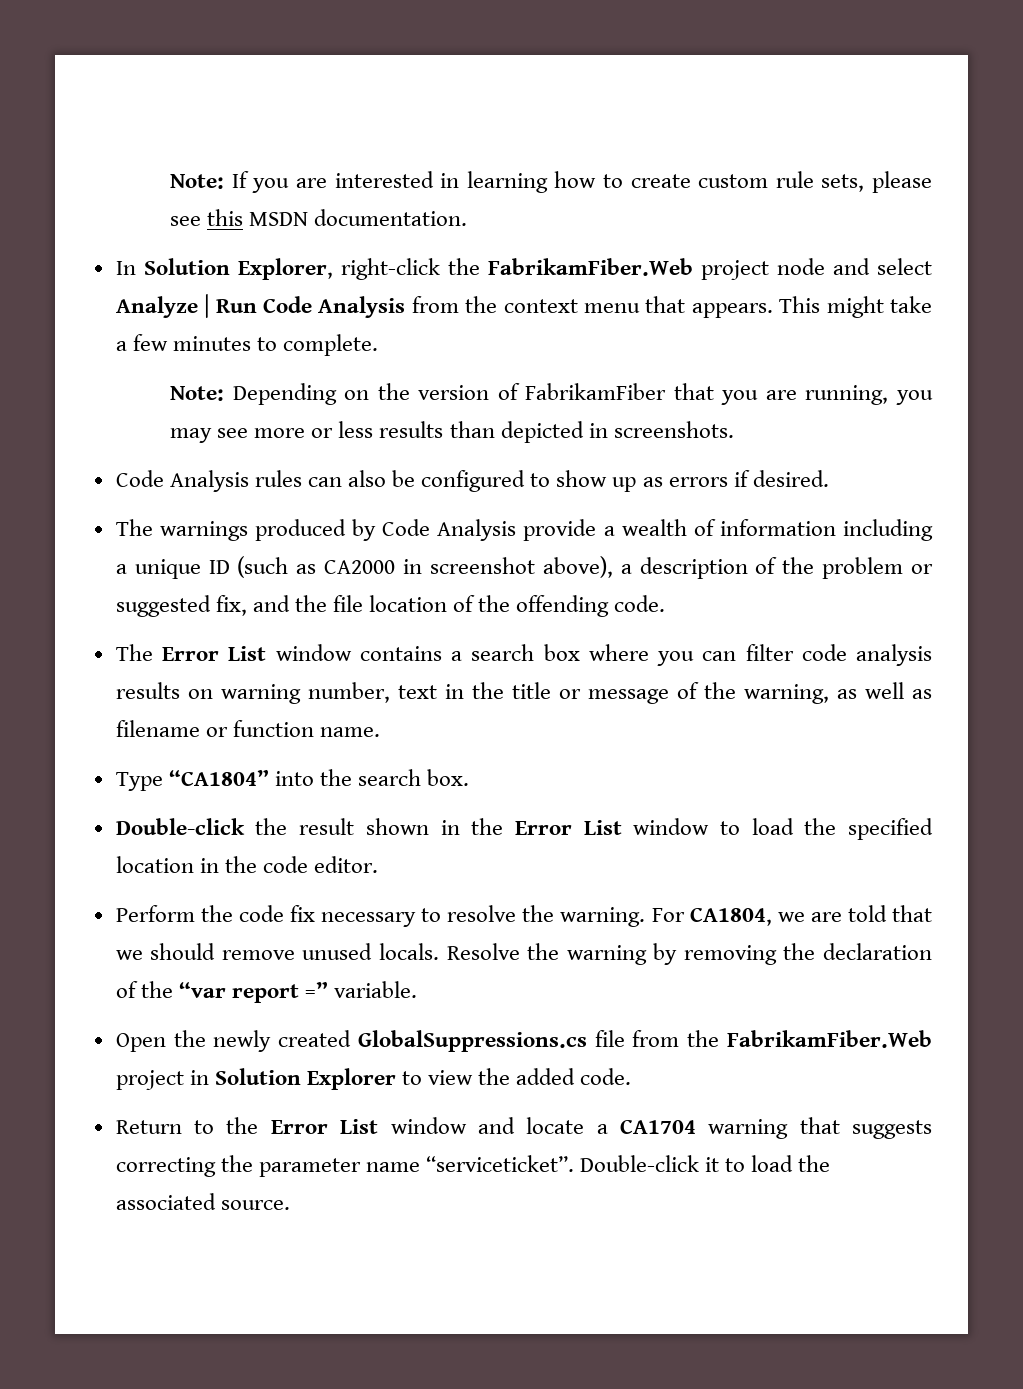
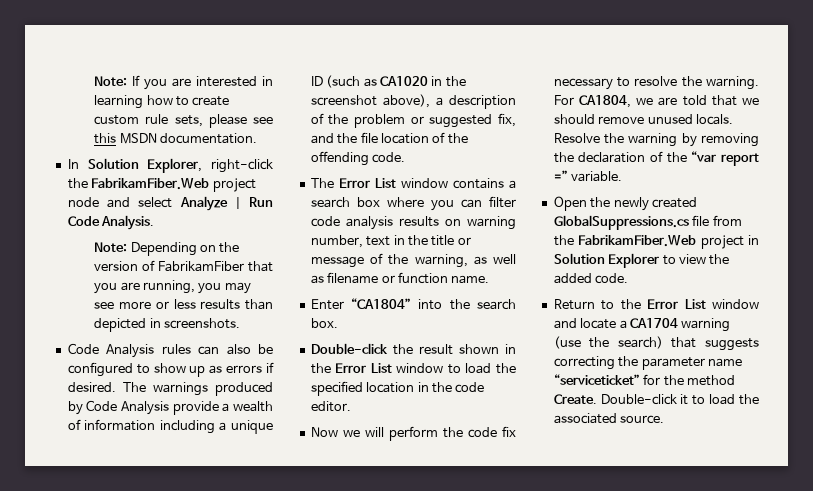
[318,296,933,318] [115,334,379,356] Analysis from the context menu that appears. This might take a few minutes to complete. -> [101,215,155,230] Analysis.
(829, 478) // -> (116, 387) none
[324,559,422,574] CA2000 in -> [379,76,466,87] CA1020 in the
[115,772,163,791] Type -> [310,299,344,310] Enter
[115,905,195,922] Perform -> [310,426,438,441] Now we will perform
(789, 1129) none -> [553,336,663,349] (use the search)
[426,1155,575,1172] “serviceticket”. -> [553,374,735,386] [553,394,597,404] “serviceticket” for the method Create.

